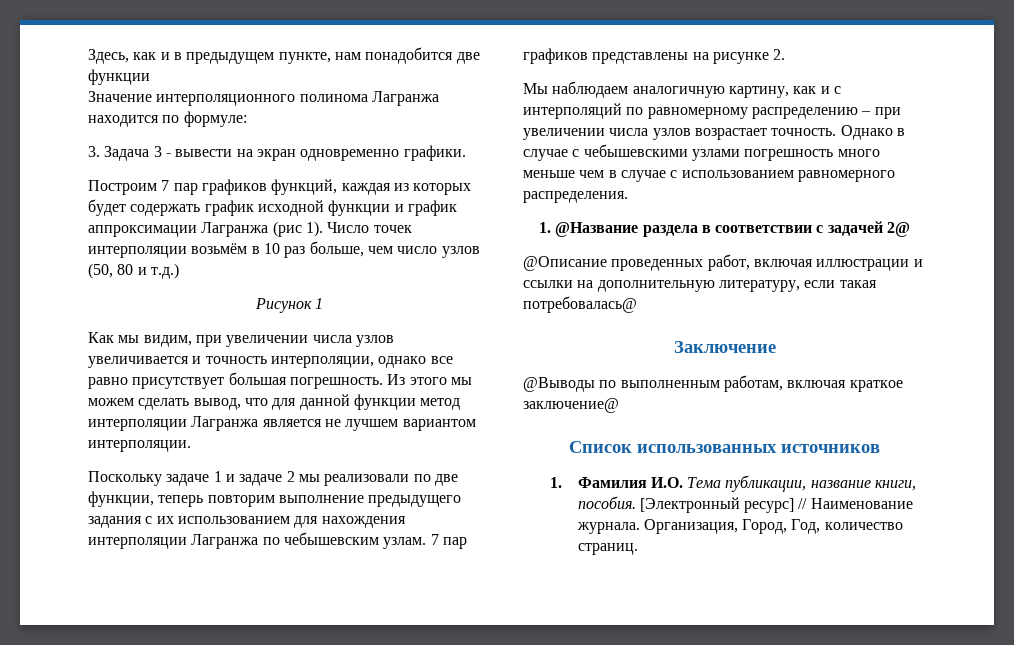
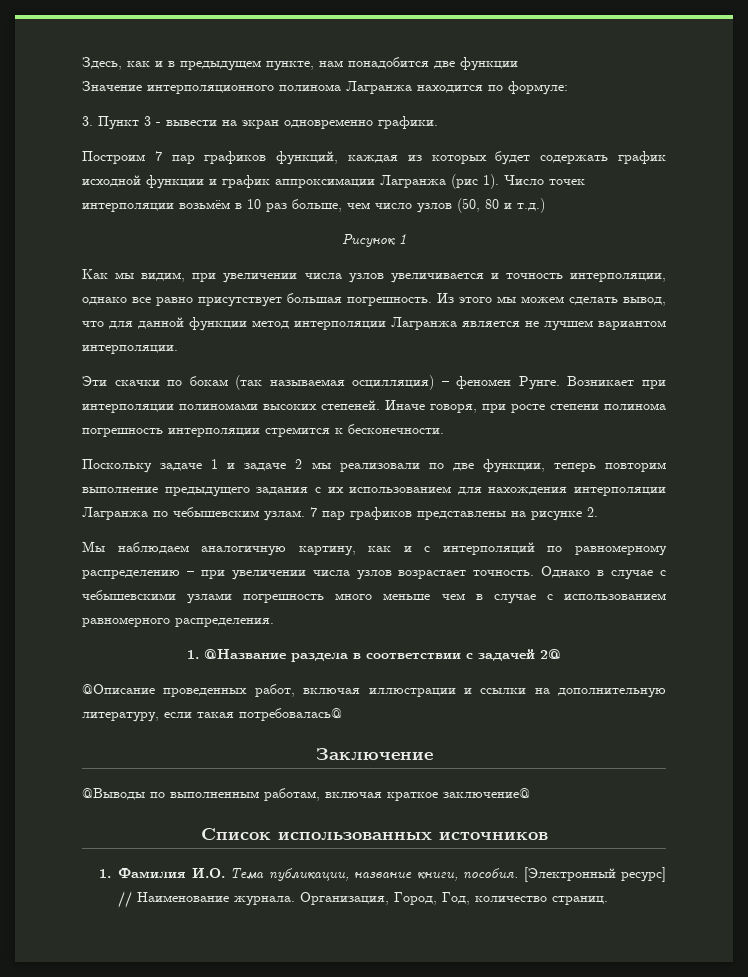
[104,146,150,161] Задача -> [98,116,139,130] Пункт
(191, 446) none -> [82,375,666,390] [82,400,666,413] [82,424,444,437] // Эти скачки по бокам (так называемая осцилляция) – феномен Рунге. Возникает при интерполяции полиномами высоких степеней. Иначе говоря, при росте степени полинома погрешность интерполяции стремится к бесконечности.

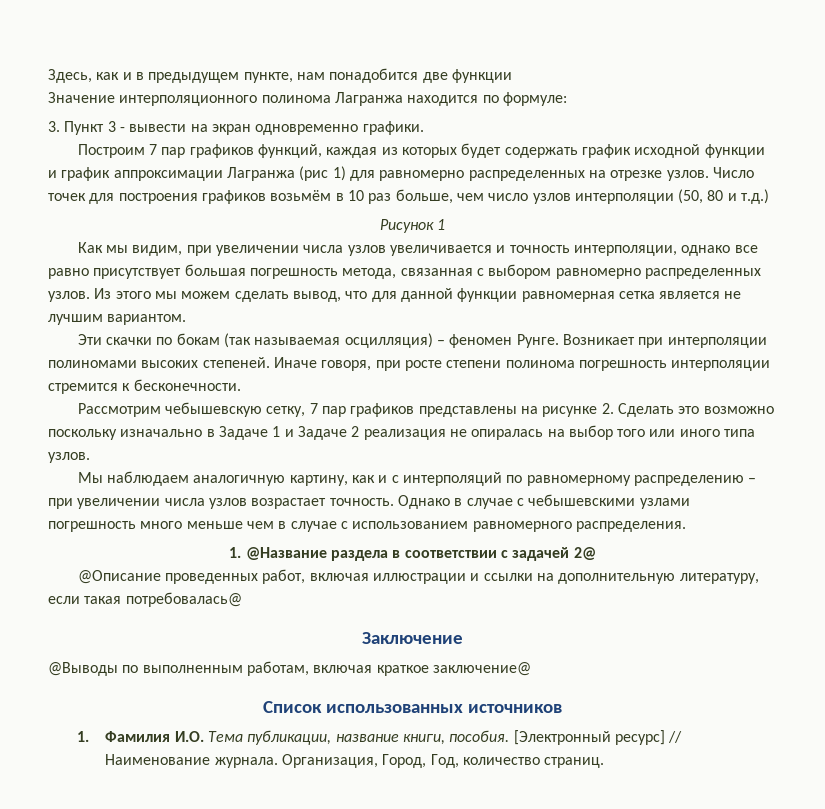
[483,174,585,189] [82,203,174,212] 1). Число точек интерполяции -> [332,166,754,181] [48,190,266,204] 1) для равномерно распределенных на отрезке узлов. Число точек для построения графиков
(452, 208) none -> [574,193,674,204] интерполяции
[347,297,432,306] погрешность. -> [249,264,761,279] [48,291,90,302] погрешность метода, связанная с выбором равномерно распределенных узлов.
[252,317,666,331] [82,345,178,354] метод интерполяции Лагранжа является не лучшем вариантом интерполяции. -> [521,291,742,302] [48,314,187,325] равномерная сетка является не лучшим вариантом.
[82,459,666,473] [82,486,666,497] [82,507,305,521] Поскольку задаче 1 и задаче 2 мы реализовали по две функции, теперь повторим выполнение предыдущего задания с их использованием для нахождения интерполяции Лагранжа по чебышевским узлам. -> [77,402,306,417] Рассмотрим чебышевскую сетку,
(598, 512) none -> [617,403,774,417] [48,425,756,440] [48,452,90,463] Сделать это возможно поскольку изначально в Задаче 1 и Задаче 2 реализация не опиралась на выбор того или иного типа узлов.

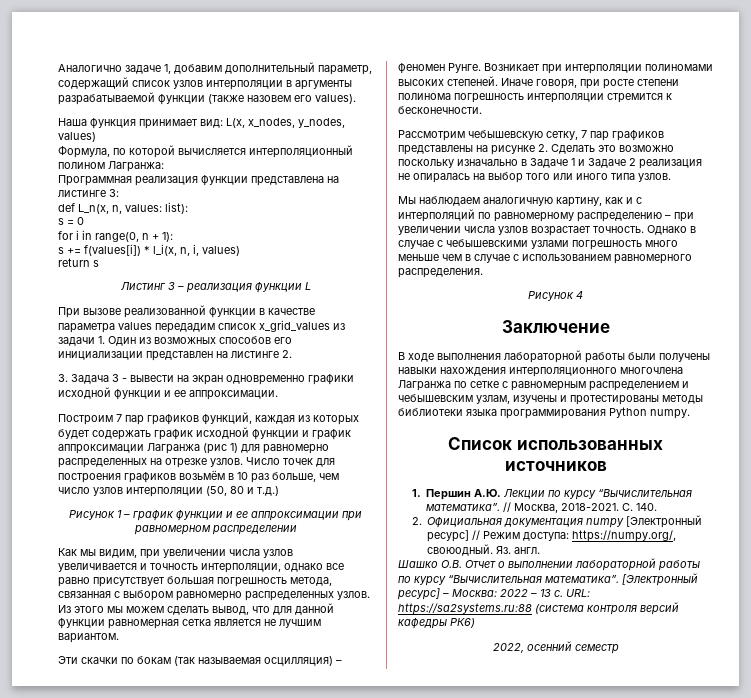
[48,68,512,83] [48,92,567,106] Здесь, как и в предыдущем пункте, нам понадобится две функции // Значение интерполяционного полинома Лагранжа находится по формуле: -> [58,62,372,75] [58,77,352,90] [58,92,356,105] [58,118,345,129] [58,132,96,142] [58,145,353,158] [58,161,164,172] [58,175,339,186] [58,189,119,197] [58,202,188,214] [58,217,84,225] [58,230,173,242] [58,244,240,256] [58,258,99,267] [120,282,311,293] [58,305,315,318] [58,320,345,333] [58,336,292,346] [58,350,292,361] Аналогично задаче 1, добавим дополнительный параметр, содержащий список узлов интерполяции в аргументы разрабатываемой функции (также назовем его values). // Наша функция принимает вид: L(x, x_nodes, y_nodes, values) // Формула, по которой вычисляется интерполяционный полином Лагранжа: // Программная реализация функции представлена на листинге 3: // def L_n(x, n, values: list): // s = 0 // for i in range(0, n + 1): // s += f(values[i]) * l_i(x, n, i, values) // return s // Листинг 3 – реализация функции L // При вызове реализованной функции в качестве параметра values передадим список x_grid_values из задачи 1. Один из возможных способов его инициализации представлен на листинге 2.
[64,121,105,135] Пункт -> [71,374,109,384] Задача
[362,121,424,135] графики. -> [308,374,354,385] [58,387,278,400] графики исходной функции и ее аппроксимации.
(446, 224) none -> [124,510,362,521] [133,525,297,535] – график функции и ее аппроксимации при равномерном распределении
[229,547,596,561] [77,569,759,584] [48,592,242,607] [362,632,463,644] [48,661,531,676] [263,701,562,713] [76,730,683,745] [105,754,605,768] 1. @Название раздела в соответствии с задачей 2@ // @Описание проведенных работ, включая иллюстрации и ссылки на дополнительную литературу, если такая потребовалась@ // Заключение // @Выводы по выполненным работам, включая краткое заключение@ // Список использованных источников // 1. Фамилия И.О. Тема публикации, название книги, пособия. [Электронный ресурс] // Наименование журнала. Организация, Город, Год, количество страниц. -> [528,291,583,301] [501,320,610,333] [398,350,710,363] [398,367,683,377] [398,380,689,391] [398,394,703,405] [398,407,690,419] [448,437,663,450] [504,461,607,471] [411,489,693,500] [426,502,658,513] [411,515,703,528] [427,530,677,542] [427,544,541,556] [398,558,700,571] [398,573,698,586] [397,588,590,600] [398,602,679,615] [398,618,475,629] [492,641,619,654] Рисунок 4 // Заключение // В ходе выполнения лабораторной работы были получены навыки нахождения интерполяционного многочлена Лагранжа по сетке с равномерным распределением и чебышевским узлам, изучены и протестированы методы библиотеки языка программирования Python numpy. // Список использованных источников // 1. Першин А.Ю. Лекции по курсу “Вычислительная математика”. // Москва, 2018-2021. С. 140. // 2. Официальная документация numpy [Электронный ресурс] // Режим доступа: https://numpy.org/, своюодный. Яз. англ. // Шашко О.В. Отчет о выполнении лабораторной работы по курсу “Вычислительная математика”. [Электронный ресурс] – Москва: 2022 – 13 с. URL: https://sa2systems.ru:88 (система контроля версий кафедры РК6) // 2022, осенний семестр

